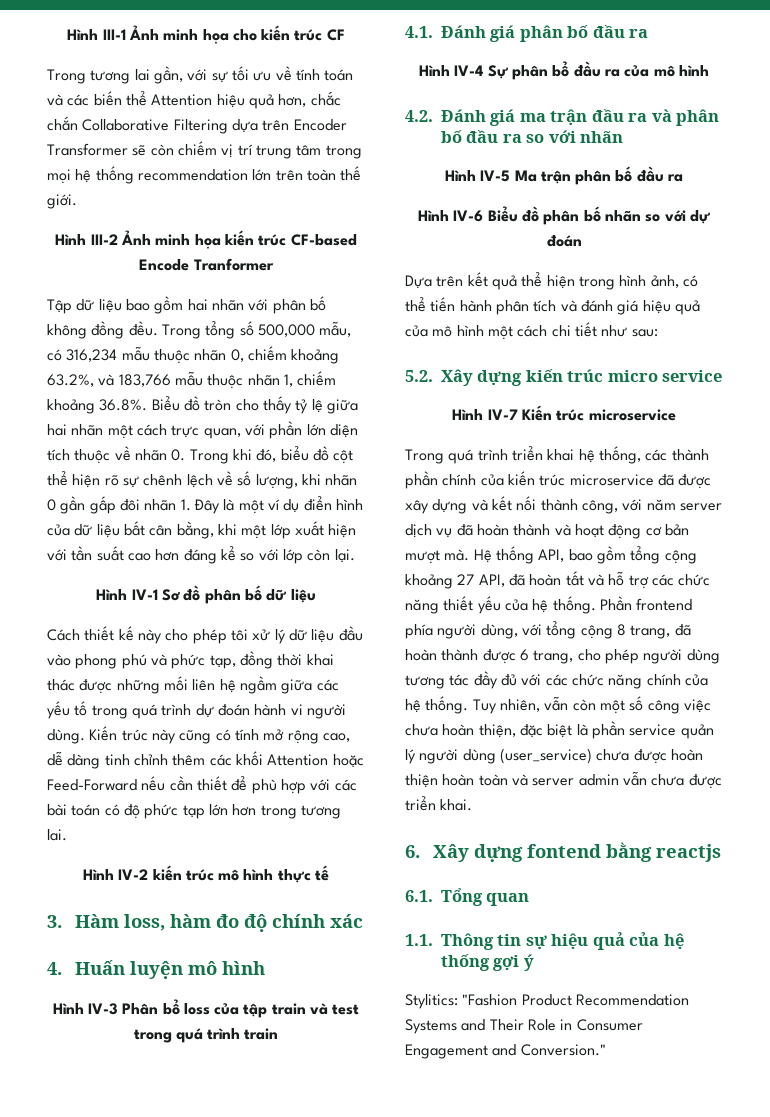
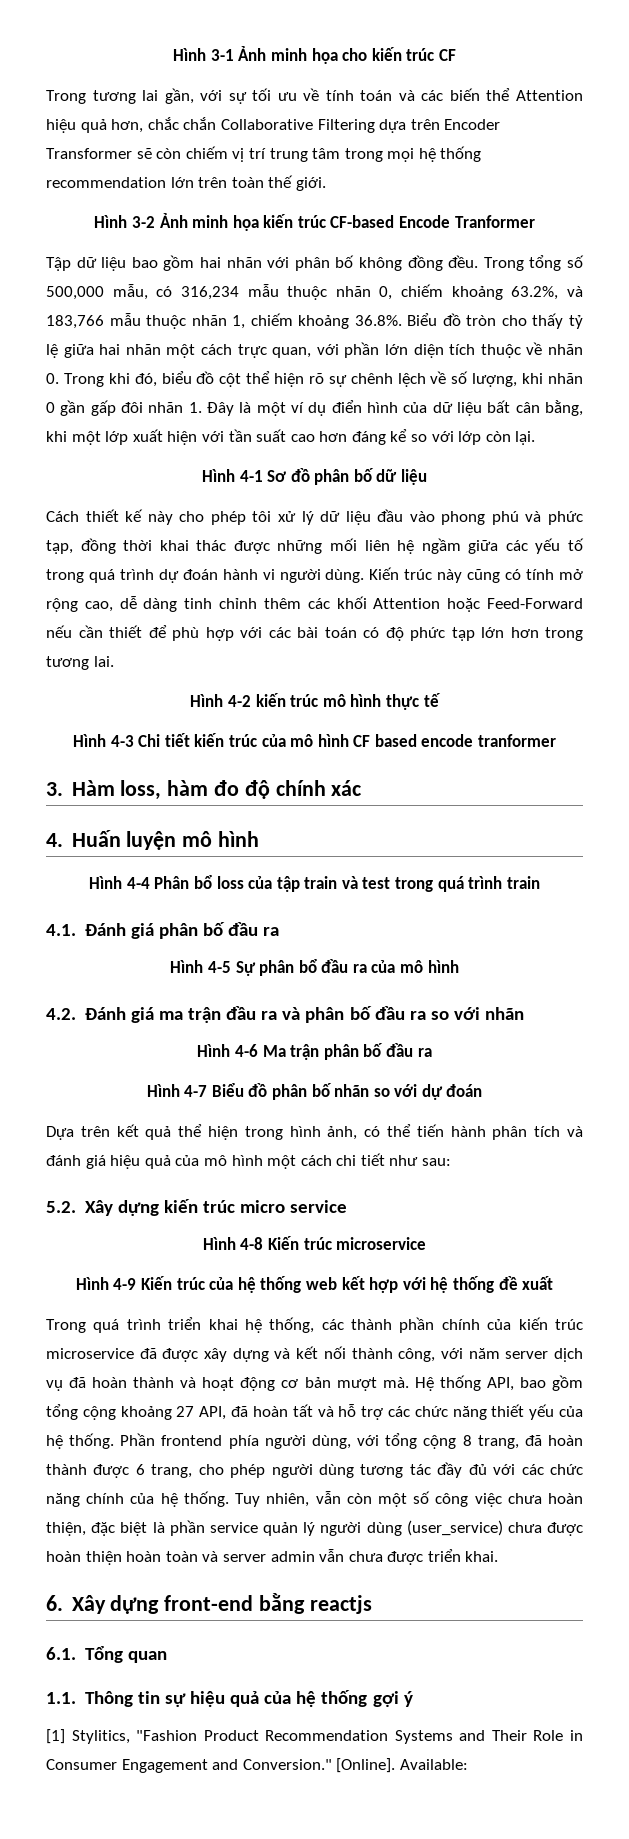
[67,29,126,40] Hình III-1 -> [173,48,234,61] Hình 3-1
[90,234,118,245] III-2 -> [131,216,155,228] 3-2
[131,589,158,600] IV-1 -> [239,470,263,482] 4-1
[118,869,149,880] IV-2 -> [228,695,252,707] 4-2
(330, 873) none -> [72,733,557,747] // Hình 4-3 Chi tiết kiến trúc của mô hình CF based encode tranformer
[87,1003,118,1015] IV-3 -> [126,877,150,889] 4-4
[454,65,484,76] IV-4 -> [207,961,231,973] 4-5
[480,170,511,182] IV-5 -> [235,1044,259,1057] 4-6
[453,210,484,222] IV-6 -> [184,1085,208,1097] 4-7
[487,409,518,420] IV-7 -> [240,1237,264,1250] 4-8
(676, 415) none -> [75,1276,554,1293] // Hình 4-9 Kiến trúc của hệ thống web kết hợp với hệ thống đề xuất
[527,844,602,858] fontend -> [164,1595,254,1611] front-end
[405,994,458,1009] Stylitics: -> [46,1729,130,1744] [1] Stylitics,
(606, 1050) none -> [336,1758,468,1773] [Online]. Available:

